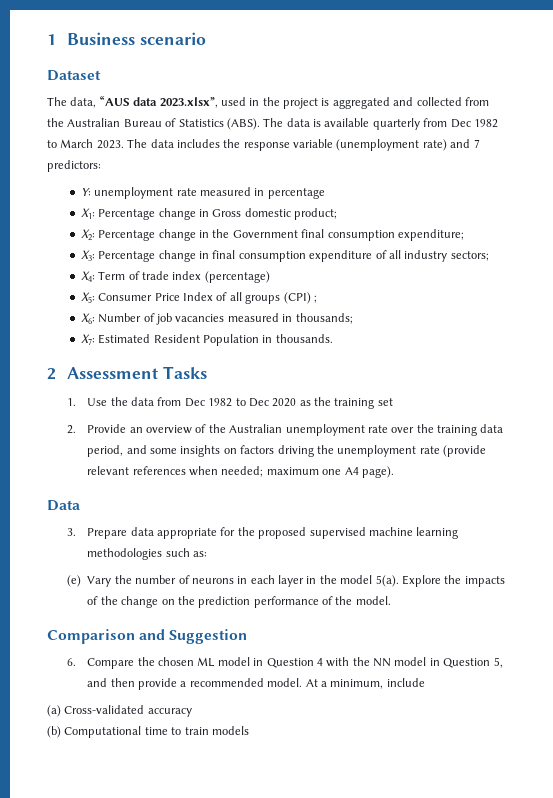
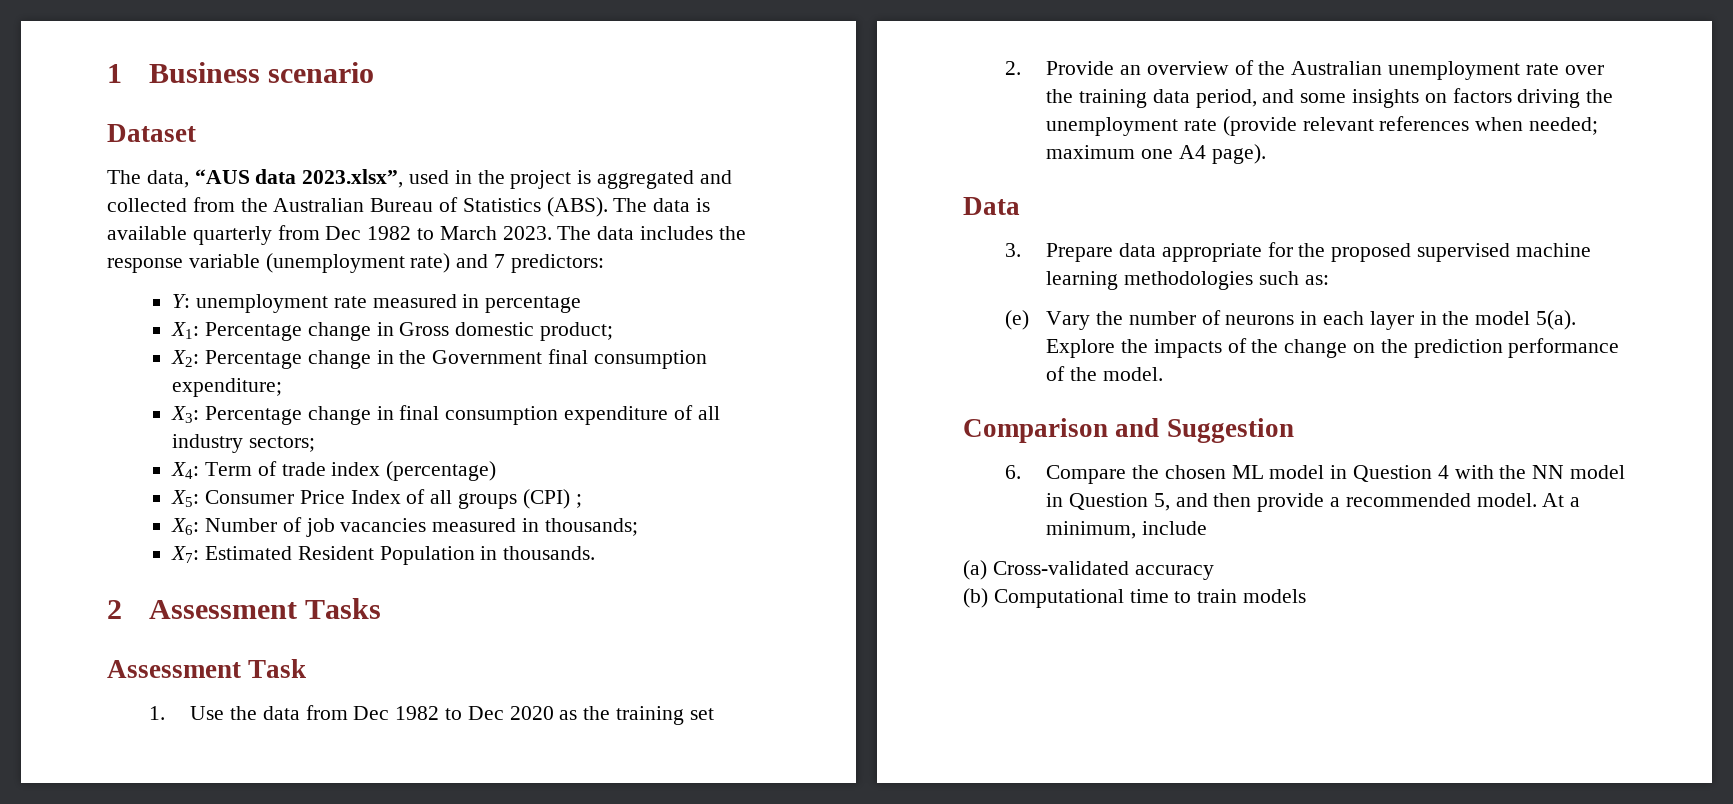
(207, 372) none -> [107,659,307,678] // Assessment Task

